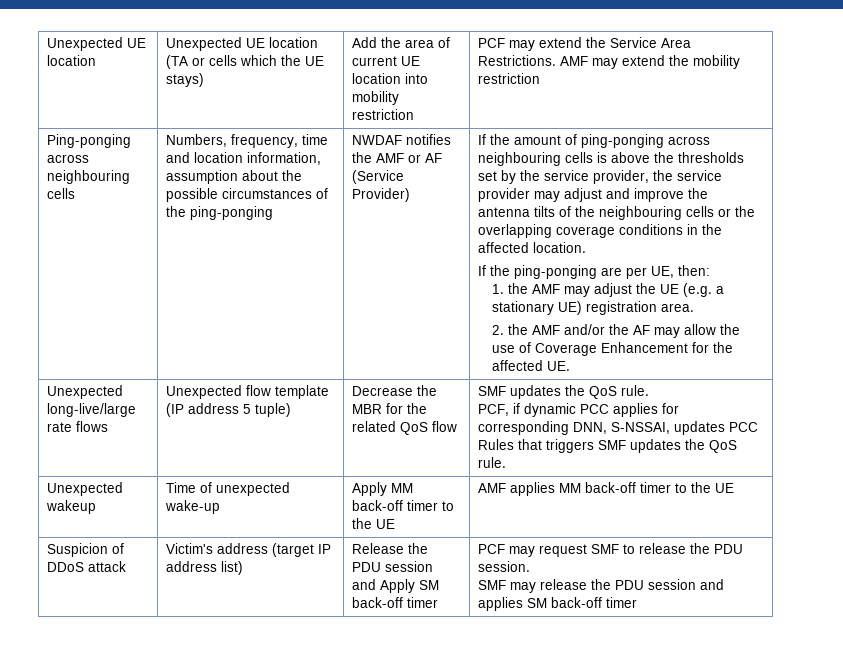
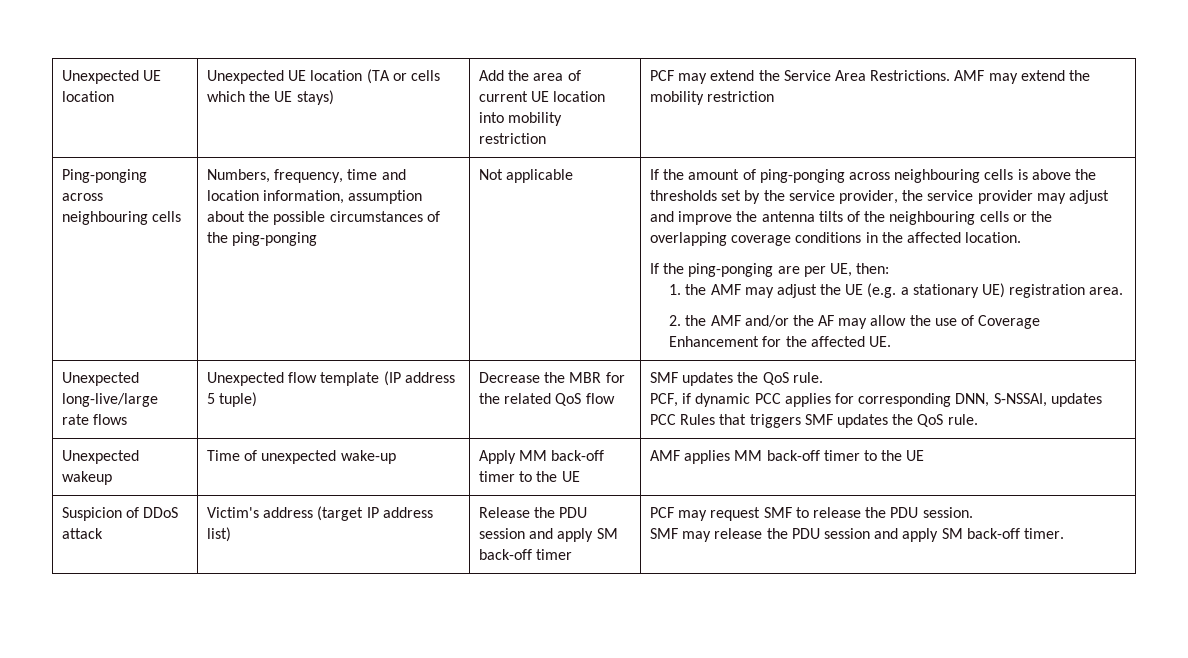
[352,134,452,145] [352,152,443,163] [352,170,405,184] [352,188,411,202] NWDAF notifies the AMF or AF (Service Provider) -> [479,169,574,183] Not applicable
[380,579,416,593] Apply -> [557,528,594,542] apply
[478,597,638,611] applies SM back-off timer -> [902,528,1064,542] apply SM back-off timer.

